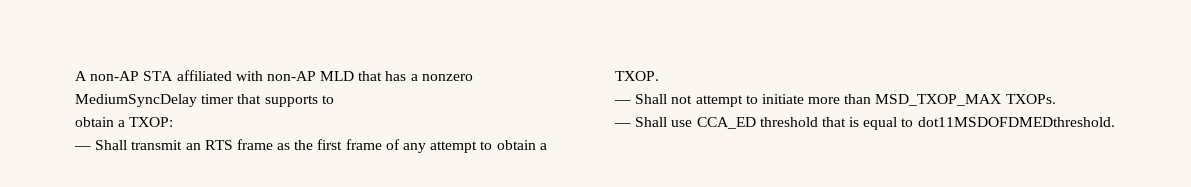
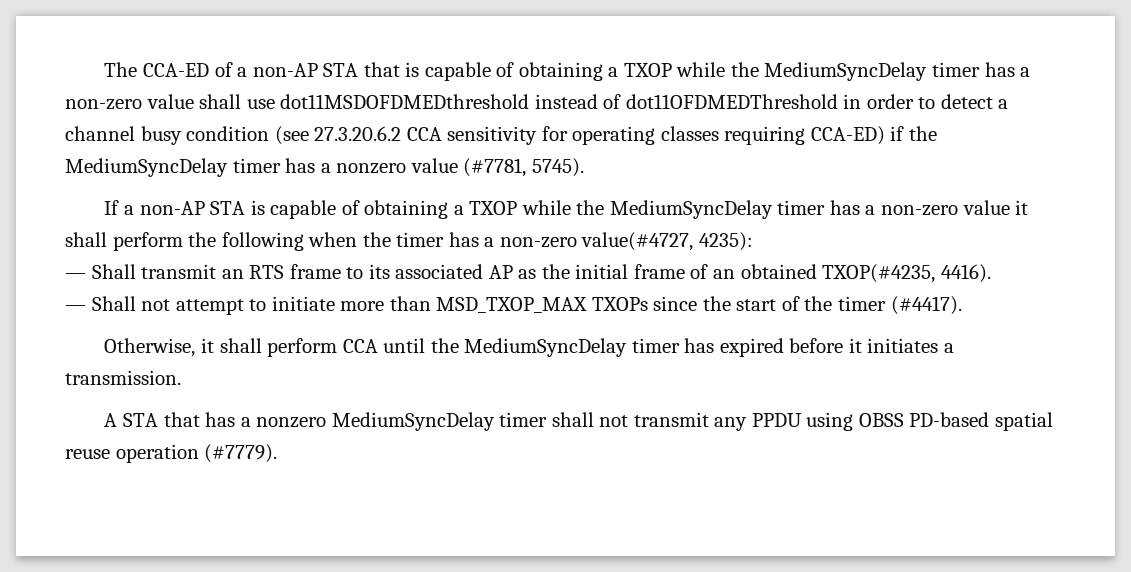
[75,70,473,81] [75,94,334,107] [75,117,174,127] A non-AP STA affiliated with non-AP MLD that has a nonzero MediumSyncDelay timer that supports to // obtain a TXOP: -> [104,62,1031,81] [65,94,1009,110] [65,126,937,145] [65,158,584,177] [104,200,1029,219] [65,232,753,251] The CCA-ED of a non-AP STA that is capable of obtaining a TXOP while the MediumSyncDelay timer has a non-zero value shall use dot11MSDOFDMEDthreshold instead of dot11OFDMEDThreshold in order to detect a channel busy condition (see 27.3.20.6.2 CCA sensitivity for operating classes requiring CCA-ED) if the MediumSyncDelay timer has a nonzero value (#7781, 5745). // If a non-AP STA is capable of obtaining a TXOP while the MediumSyncDelay timer has a non-zero value it shall perform the following when the timer has a non-zero value(#4727, 4235):
(273, 144) none -> [346,264,513,279] to its associated AP
[317,139,343,150] first -> [575,264,629,279] initial
[403,140,547,153] [615,71,659,81] any attempt to obtain a TXOP. -> [713,264,991,283] an obtained TXOP(#4235, 4416).
[1005,94,1056,104] [614,117,1115,130] TXOPs. // — Shall use CCA_ED threshold that is equal to dot11MSDOFDMEDthreshold. -> [591,296,962,315] [104,338,954,357] [65,370,181,385] [104,412,1054,431] [65,444,278,463] TXOPs since the start of the timer (#4417). // Otherwise, it shall perform CCA until the MediumSyncDelay timer has expired before it initiates a transmission. // A STA that has a nonzero MediumSyncDelay timer shall not transmit any PPDU using OBSS PD-based spatial reuse operation (#7779).

